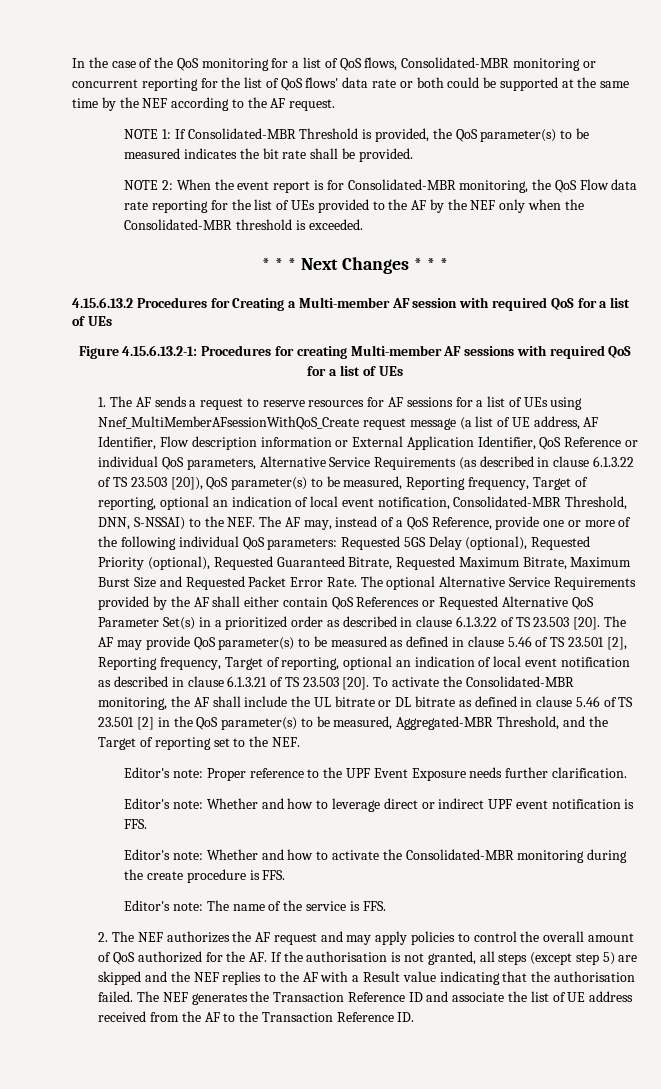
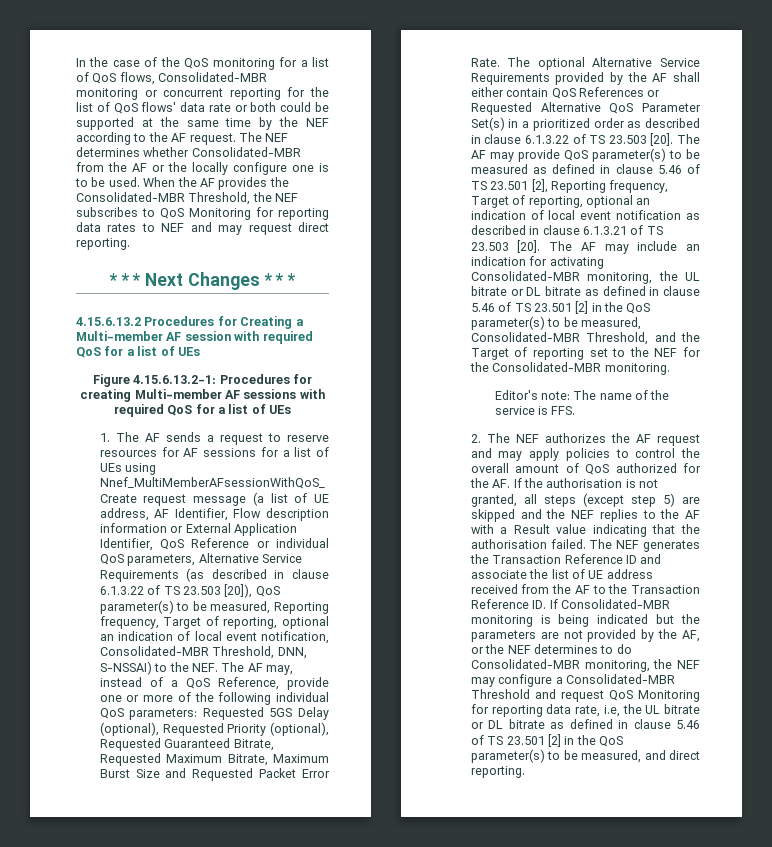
[124,128,589,142] [124,148,413,162] [124,179,638,193] [124,199,584,213] [124,219,363,230] // NOTE 1: If Consolidated-MBR Threshold is provided, the QoS parameter(s) to be measured indicates the bit rate shall be provided. // NOTE 2: When the event report is for Consolidated-MBR monitoring, the QoS Flow data rate reporting for the list of UEs provided to the AF by the NEF only when the Consolidated-MBR threshold is exceeded. -> [238,132,289,142] [76,147,301,157] [76,162,329,175] [75,177,289,190] [76,192,299,205] [76,207,329,220] [76,222,329,235] [76,238,130,250] The NEF determines whether Consolidated-MBR from the AF or the locally configure one is to be used. When the AF provides the Consolidated-MBR Threshold, the NEF subscribes to QoS Monitoring for reporting data rates to NEF and may request direct reporting.
[373,676,574,687] [98,696,288,710] To activate the Consolidated-MBR monitoring, the AF shall include -> [549,241,700,254] [470,256,604,269] [470,271,653,284] The AF may include an indication for activating Consolidated-MBR monitoring,
[396,716,494,730] Aggregated-MBR -> [470,332,580,342] Consolidated-MBR
[271,737,300,747] [124,767,627,781] [124,798,635,812] [124,819,148,829] [124,849,628,863] [124,869,286,883] NEF. // Editor's note: Proper reference to the UPF Event Exposure needs further clarification. // Editor's note: Whether and how to leverage direct or indirect UPF event notification is FFS. // Editor's note: Whether and how to activate the Consolidated-MBR monitoring during the create procedure is FFS. -> [654,347,701,357] [469,362,670,375] NEF for the Consolidated-MBR monitoring.
(415, 1017) none -> [549,599,670,609] [470,614,700,627] [470,629,700,642] [470,644,632,654] [470,659,700,672] [470,674,675,687] [470,689,700,702] [470,704,700,717] [470,719,700,729] [470,734,624,747] [470,749,700,763] [470,766,525,778] If Consolidated-MBR monitoring is being indicated but the parameters are not provided by the AF, or the NEF determines to do Consolidated-MBR monitoring, the NEF may configure a Consolidated-MBR Threshold and request QoS Monitoring for reporting data rate, i.e, the UL bitrate or DL bitrate as defined in clause 5.46 of TS 23.501 [2] in the QoS parameter(s) to be measured, and direct reporting.

